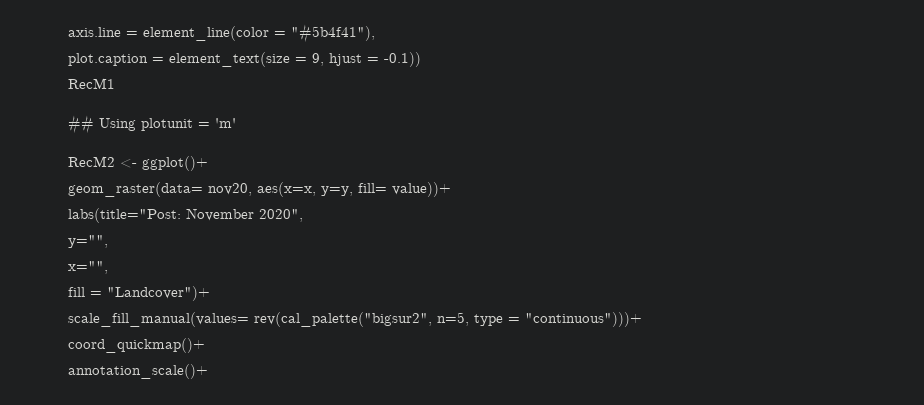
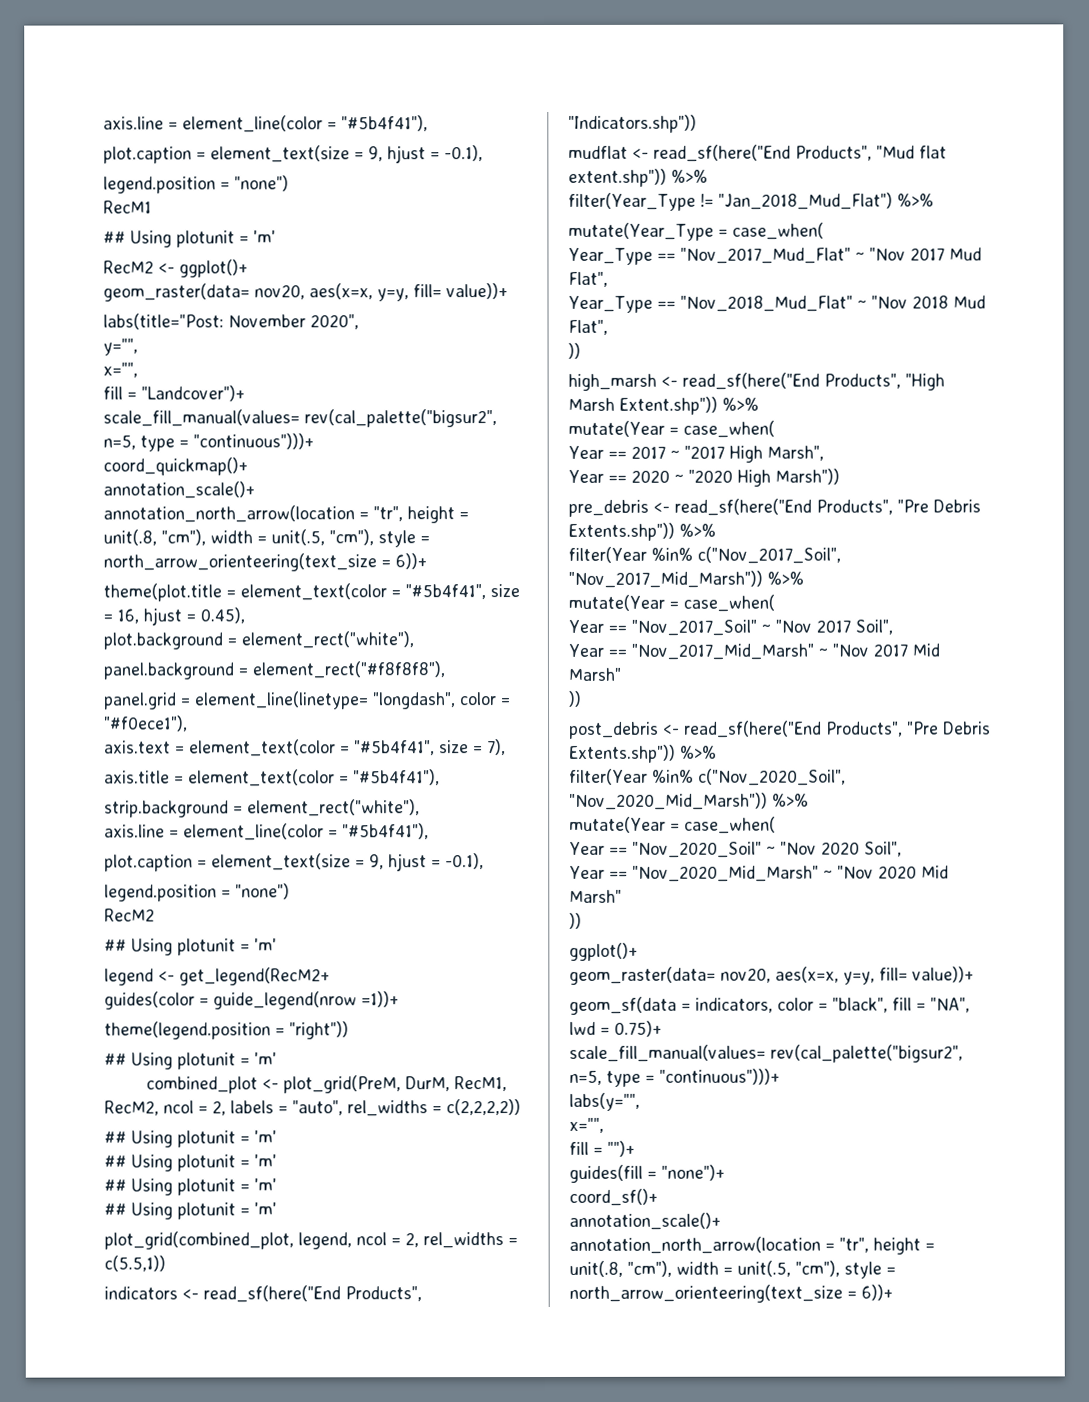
[384,52,421,67] -0.1)) -> [444,145,483,162] [103,175,289,194] -0.1), // legend.position = "none")
(208, 371) none -> [103,505,469,524] [103,529,430,548] [103,553,427,572] [103,583,520,602] [103,607,245,626] [103,631,414,650] [103,661,445,680] [103,691,511,710] [104,715,188,732] [104,739,506,757] [104,769,440,787] [104,799,420,818] [104,823,429,841] [104,853,484,872] [104,883,290,902] [104,908,155,922] [104,938,277,956] [104,967,330,986] [104,991,399,1010] [104,1021,349,1040] [104,1052,277,1070] [146,1075,508,1094] [104,1099,521,1117] [104,1130,277,1148] [104,1154,277,1172] [104,1178,277,1196] [104,1202,277,1220] [104,1231,518,1250] [104,1255,166,1272] [104,1285,422,1303] [568,114,697,133] [568,144,947,162] [568,168,708,187] [568,192,934,211] [568,222,824,241] [568,247,982,265] [568,271,608,287] [568,295,986,313] [568,319,608,335] [568,342,581,359] [568,372,945,391] [568,396,759,415] [568,420,775,438] [568,445,824,463] [568,468,840,487] [568,498,981,517] [568,522,716,541] [568,546,841,564] [568,570,804,588] [568,594,775,612] [568,619,893,636] [568,643,940,660] [568,667,621,681] [568,690,582,707] [569,720,991,739] [569,744,717,763] [569,768,846,786] [569,792,809,810] [569,816,776,834] [569,841,902,858] [569,865,949,882] [569,889,622,903] [569,912,582,929] [569,942,638,961] [569,966,974,985] [569,996,970,1015] [569,1020,662,1037] [569,1044,963,1063] [569,1068,780,1087] [569,1092,640,1111] [569,1117,604,1133] [569,1140,635,1157] [569,1164,725,1183] [569,1188,658,1206] [569,1212,721,1230] [569,1236,935,1255] [569,1260,896,1279] [569,1284,893,1303] // annotation_north_arrow(location = "tr", height = unit(.8, "cm"), width = unit(.5, "cm"), style = north_arrow_orienteering(text_size = 6))+ // theme(plot.title = element_text(color = "#5b4f41", size = 16, hjust = 0.45), // plot.background = element_rect("white"), // panel.background = element_rect("#f8f8f8"), // panel.grid = element_line(linetype= "longdash", color = "#f0ece1"), // axis.text = element_text(color = "#5b4f41", size = 7), // axis.title = element_text(color = "#5b4f41"), // strip.background = element_rect("white"), // axis.line = element_line(color = "#5b4f41"), // plot.caption = element_text(size = 9, hjust = -0.1), // legend.position = "none") // RecM2 // ## Using plotunit = 'm' // legend <- get_legend(RecM2+ // guides(color = guide_legend(nrow =1))+ // theme(legend.position = "right")) // ## Using plotunit = 'm' // combined_plot <- plot_grid(PreM, DurM, RecM1, RecM2, ncol = 2, labels = "auto", rel_widths = c(2,2,2,2)) // ## Using plotunit = 'm' // ## Using plotunit = 'm' // ## Using plotunit = 'm' // ## Using plotunit = 'm' // plot_grid(combined_plot, legend, ncol = 2, rel_widths = c(5.5,1)) // indicators <- read_sf(here("End Products", "Indicators.shp")) // mudflat <- read_sf(here("End Products", "Mud flat extent.shp")) %>% // filter(Year_Type != "Jan_2018_Mud_Flat") %>% // mutate(Year_Type = case_when( // Year_Type == "Nov_2017_Mud_Flat" ~ "Nov 2017 Mud Flat", // Year_Type == "Nov_2018_Mud_Flat" ~ "Nov 2018 Mud Flat", // )) // high_marsh <- read_sf(here("End Products", "High Marsh Extent.shp")) %>% // mutate(Year = case_when( // Year == 2017 ~ "2017 High Marsh", // Year == 2020 ~ "2020 High Marsh")) // pre_debris <- read_sf(here("End Products", "Pre Debris Extents.shp")) %>% // filter(Year %in% c("Nov_2017_Soil", "Nov_2017_Mid_Marsh")) %>% // mutate(Year = case_when( // Year == "Nov_2017_Soil" ~ "Nov 2017 Soil", // Year == "Nov_2017_Mid_Marsh" ~ "Nov 2017 Mid Marsh" // )) // post_debris <- read_sf(here("End Products", "Pre Debris Extents.shp")) %>% // filter(Year %in% c("Nov_2020_Soil", "Nov_2020_Mid_Marsh")) %>% // mutate(Year = case_when( // Year == "Nov_2020_Soil" ~ "Nov 2020 Soil", // Year == "Nov_2020_Mid_Marsh" ~ "Nov 2020 Mid Marsh" // )) // ggplot()+ // geom_raster(data= nov20, aes(x=x, y=y, fill= value))+ // geom_sf(data = indicators, color = "black", fill = "NA", lwd = 0.75)+ // scale_fill_manual(values= rev(cal_palette("bigsur2", n=5, type = "continuous")))+ // labs(y="", // x="", // fill = "")+ // guides(fill = "none")+ // coord_sf()+ // annotation_scale()+ // annotation_north_arrow(location = "tr", height = unit(.8, "cm"), width = unit(.5, "cm"), style = north_arrow_orienteering(text_size = 6))+

